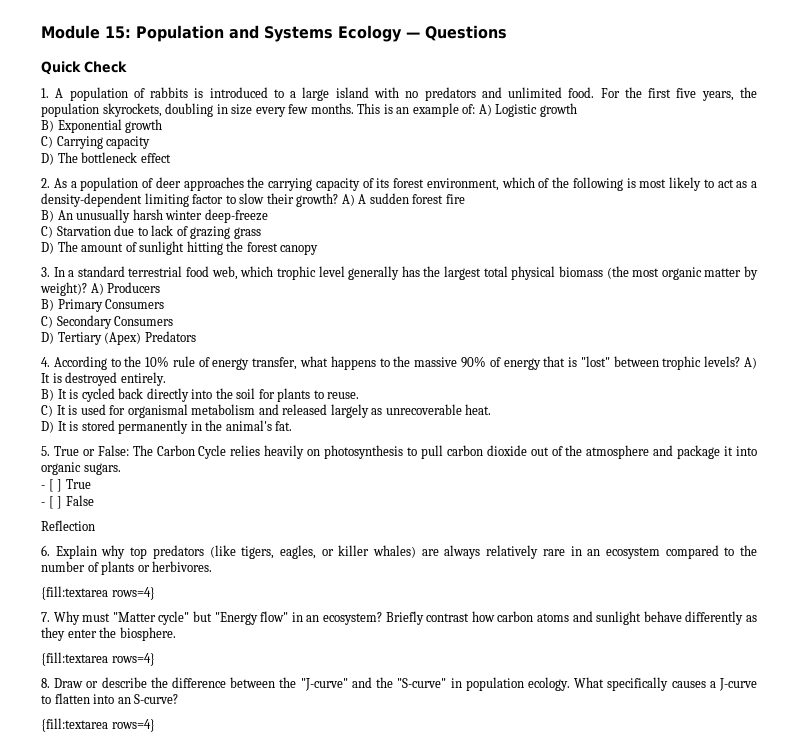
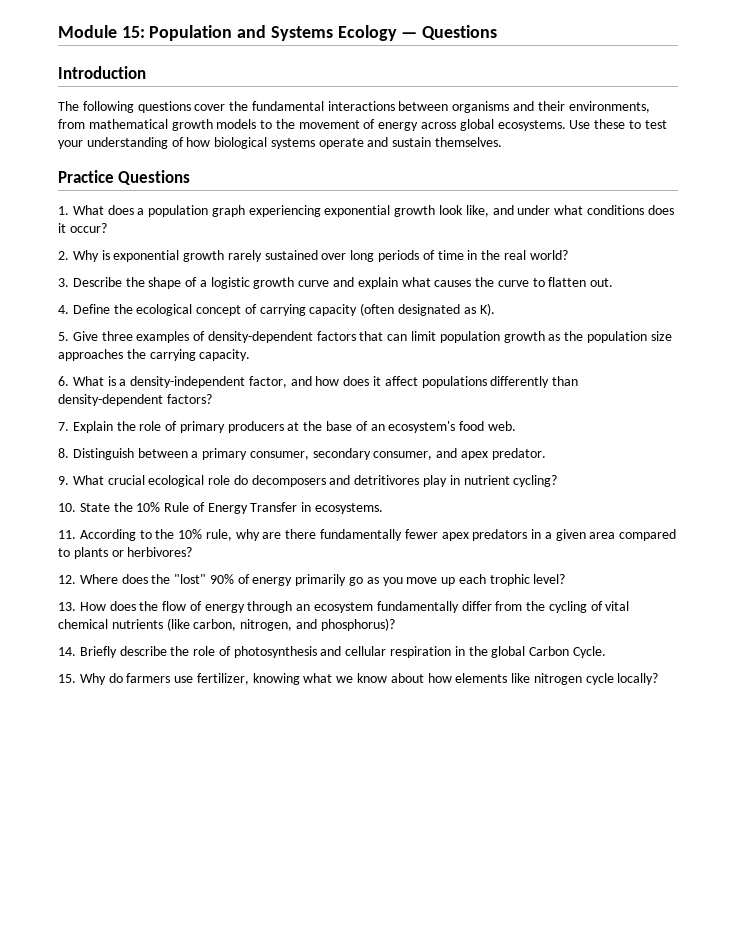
[41,61,127,75] [41,87,757,101] [41,103,577,117] [41,119,163,133] [41,136,151,149] [41,152,171,165] [41,177,757,191] [41,193,465,207] [41,209,268,223] [41,225,261,239] [41,241,319,255] [41,266,758,280] [40,282,161,296] [41,299,165,312] [41,315,174,329] [41,331,196,345] [41,356,757,370] [41,372,166,386] [41,388,360,402] [41,404,492,418] [41,420,293,434] [41,445,757,459] [41,462,121,475] [41,479,91,492] [41,495,94,509] [41,520,95,531] [41,545,758,559] [41,561,213,575] [41,586,155,600] [41,611,758,625] [41,627,176,641] [41,652,155,666] [41,677,758,691] [41,693,179,704] [41,718,155,732] Quick Check // 1. A population of rabbits is introduced to a large island with no predators and unlimited food. For the first five years, the population skyrockets, doubling in size every few months. This is an example of: A) Logistic growth // B) Exponential growth // C) Carrying capacity // D) The bottleneck effect // 2. As a population of deer approaches the carrying capacity of its forest environment, which of the following is most likely to act as a density-dependent limiting factor to slow their growth? A) A sudden forest fire // B) An unusually harsh winter deep-freeze // C) Starvation due to lack of grazing grass // D) The amount of sunlight hitting the forest canopy // 3. In a standard terrestrial food web, which trophic level generally has the largest total physical biomass (the most organic matter by weight)? A) Producers // B) Primary Consumers // C) Secondary Consumers // D) Tertiary (Apex) Predators // 4. According to the 10% rule of energy transfer, what happens to the massive 90% of energy that is "lost" between trophic levels? A) It is destroyed entirely. // B) It is cycled back directly into the soil for plants to reuse. // C) It is used for organismal metabolism and released largely as unrecoverable heat. // D) It is stored permanently in the animal's fat. // 5. True or False: The Carbon Cycle relies heavily on photosynthesis to pull carbon dioxide out of the atmosphere and package it into organic sugars. // - [ ] True // - [ ] False // Reflection // 6. Explain why top predators (like tigers, eagles, or killer whales) are always relatively rare in an ecosystem compared to the number of plants or herbivores. // {fill:textarea rows=4} // 7. Why must "Matter cycle" but "Energy flow" in an ecosystem? Briefly contrast how carbon atoms and sunlight behave differently as they enter the biosphere. // {fill:textarea rows=4} // 8. Draw or describe the difference between the "J-curve" and the "S-curve" in population ecology. What specifically causes a J-curve to flatten into an S-curve? // {fill:textarea rows=4} -> [58,66,146,79] [58,101,650,113] [58,119,667,131] [58,137,503,149] [58,170,191,185] [58,205,674,217] [58,223,107,233] [58,250,568,262] [58,277,614,289] [58,303,495,316] [58,331,672,343] [58,349,251,361] [58,376,579,388] [58,394,212,406] [58,421,516,433] [58,448,546,460] [58,475,558,487] [58,502,384,514] [58,529,677,541] [58,547,193,559] [58,574,566,586] [58,601,630,613] [58,618,395,631] [58,646,606,658] [58,673,659,685] Introduction // The following questions cover the fundamental interactions between organisms and their environments, from mathematical growth models to the movement of energy across global ecosystems. Use these to test your understanding of how biological systems operate and sustain themselves. // Practice Questions // 1. What does a population graph experiencing exponential growth look like, and under what conditions does it occur? // 2. Why is exponential growth rarely sustained over long periods of time in the real world? // 3. Describe the shape of a logistic growth curve and explain what causes the curve to flatten out. // 4. Define the ecological concept of carrying capacity (often designated as K). // 5. Give three examples of density-dependent factors that can limit population growth as the population size approaches the carrying capacity. // 6. What is a density-independent factor, and how does it affect populations differently than density-dependent factors? // 7. Explain the role of primary producers at the base of an ecosystem's food web. // 8. Distinguish between a primary consumer, secondary consumer, and apex predator. // 9. What crucial ecological role do decomposers and detritivores play in nutrient cycling? // 10. State the 10% Rule of Energy Transfer in ecosystems. // 11. According to the 10% rule, why are there fundamentally fewer apex predators in a given area compared to plants or herbivores? // 12. Where does the "lost" 90% of energy primarily go as you move up each trophic level? // 13. How does the flow of energy through an ecosystem fundamentally differ from the cycling of vital chemical nutrients (like carbon, nitrogen, and phosphorus)? // 14. Briefly describe the role of photosynthesis and cellular respiration in the global Carbon Cycle. // 15. Why do farmers use fertilizer, knowing what we know about how elements like nitrogen cycle locally?

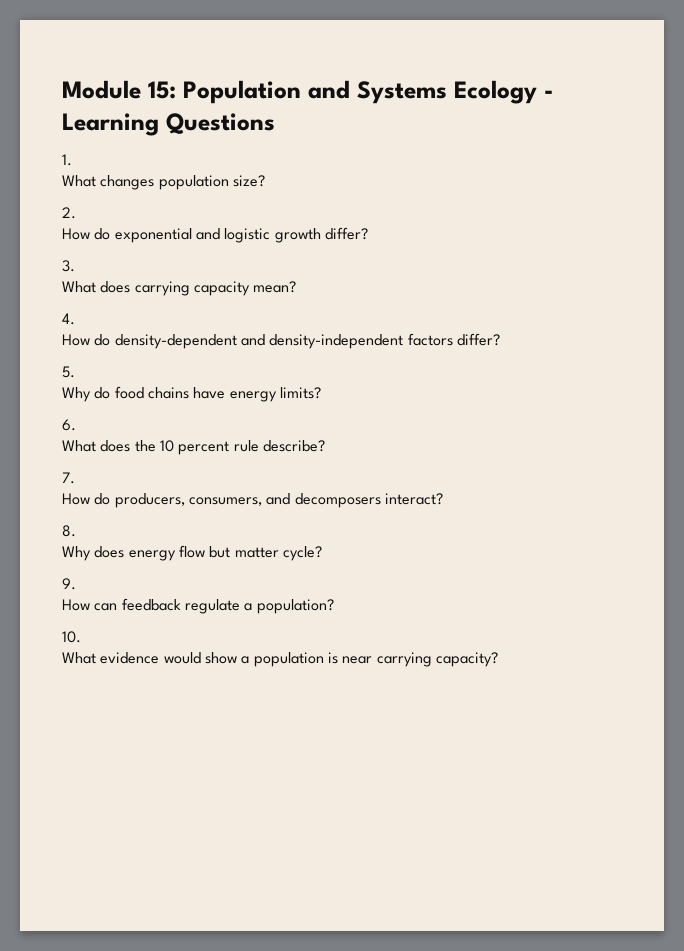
[401,25,498,40] [58,66,146,79] [58,101,650,113] [58,119,667,131] [58,137,503,149] [58,170,191,185] [58,205,674,217] [58,223,107,233] [58,250,568,262] [58,277,614,289] [58,303,495,316] [58,331,672,343] [58,349,251,361] [58,376,579,388] [58,394,212,406] [58,421,516,433] [58,448,546,460] [58,475,558,487] [58,502,384,514] [58,529,677,541] [58,547,193,559] [58,574,566,586] [58,601,630,613] [58,618,395,631] [58,646,606,658] [58,673,659,685] — Questions // Introduction // The following questions cover the fundamental interactions between organisms and their environments, from mathematical growth models to the movement of energy across global ecosystems. Use these to test your understanding of how biological systems operate and sustain themselves. // Practice Questions // 1. What does a population graph experiencing exponential growth look like, and under what conditions does it occur? // 2. Why is exponential growth rarely sustained over long periods of time in the real world? // 3. Describe the shape of a logistic growth curve and explain what causes the curve to flatten out. // 4. Define the ecological concept of carrying capacity (often designated as K). // 5. Give three examples of density-dependent factors that can limit population growth as the population size approaches the carrying capacity. // 6. What is a density-independent factor, and how does it affect populations differently than density-dependent factors? // 7. Explain the role of primary producers at the base of an ecosystem's food web. // 8. Distinguish between a primary consumer, secondary consumer, and apex predator. // 9. What crucial ecological role do decomposers and detritivores play in nutrient cycling? // 10. State the 10% Rule of Energy Transfer in ecosystems. // 11. According to the 10% rule, why are there fundamentally fewer apex predators in a given area compared to plants or herbivores? // 12. Where does the "lost" 90% of energy primarily go as you move up each trophic level? // 13. How does the flow of energy through an ecosystem fundamentally differ from the cycling of vital chemical nutrients (like carbon, nitrogen, and phosphorus)? // 14. Briefly describe the role of photosynthesis and cellular respiration in the global Carbon Cycle. // 15. Why do farmers use fertilizer, knowing what we know about how elements like nitrogen cycle locally? -> [544,90,553,98] [62,113,275,136] [62,154,72,166] [62,175,265,190] [62,207,76,219] [62,227,368,243] [62,260,75,272] [62,281,297,296] [62,313,75,325] [62,333,500,349] [62,366,75,378] [62,386,321,402] [62,419,76,431] [62,440,325,455] [62,472,75,484] [62,493,443,508] [62,525,76,537] [62,545,322,561] [62,578,76,590] [62,598,334,614] [62,631,81,643] [62,652,498,667] - Learning Questions // 1. // What changes population size? // 2. // How do exponential and logistic growth differ? // 3. // What does carrying capacity mean? // 4. // How do density-dependent and density-independent factors differ? // 5. // Why do food chains have energy limits? // 6. // What does the 10 percent rule describe? // 7. // How do producers, consumers, and decomposers interact? // 8. // Why does energy flow but matter cycle? // 9. // How can feedback regulate a population? // 10. // What evidence would show a population is near carrying capacity?

